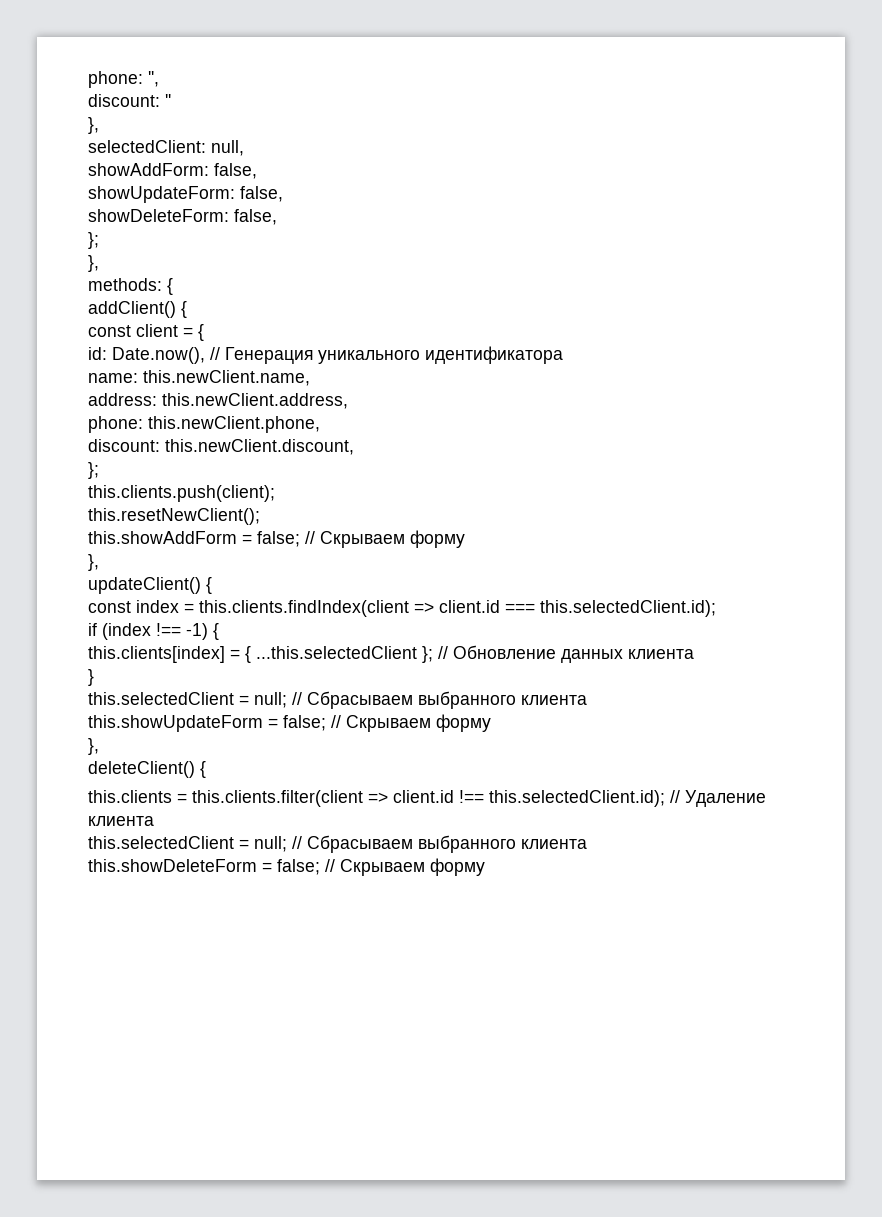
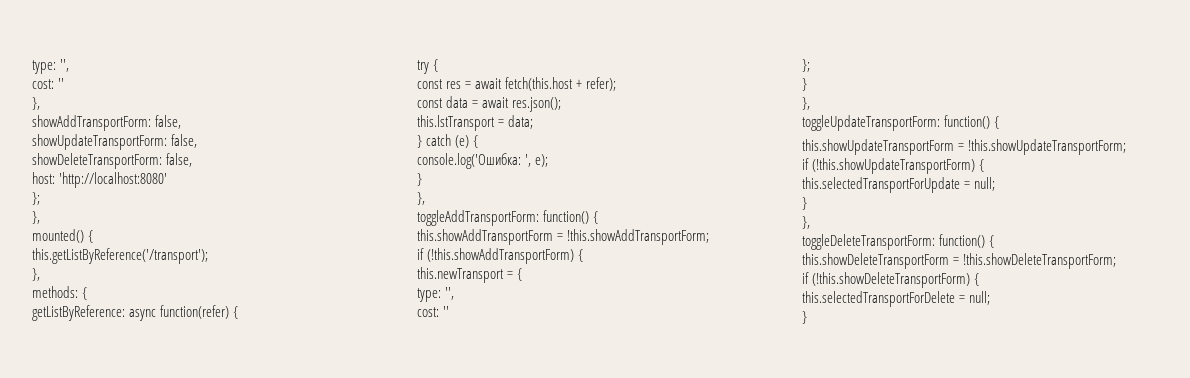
[88,71,159,88] [88,94,160,107] phone: '', // discount: -> [32,59,70,74] [32,79,54,89] type: '', // cost:
[88,140,244,156] [88,163,257,179] [88,186,283,203] [88,209,277,225] selectedClient: null, // showAddForm: false, // showUpdateForm: false, // showDeleteForm: false, -> [32,115,182,131] [32,134,198,150] [32,153,193,169] [32,172,168,188] showAddTransportForm: false, // showUpdateTransportForm: false, // showDeleteTransportForm: false, // host: 'http://localhost:8080'
[88,278,173,295] [88,301,187,318] [88,324,204,341] [88,346,563,364] [88,370,310,386] [88,393,348,409] [88,416,320,433] [88,439,354,455] [88,462,99,479] [88,485,275,502] [88,508,260,525] [88,530,465,548] [88,554,99,571] [88,577,212,594] [88,600,716,617] [88,623,219,640] [88,645,694,663] [88,669,94,686] [88,691,587,709] [88,714,491,732] [88,738,99,755] [88,761,206,778] [88,790,766,807] [88,816,154,826] [88,835,587,853] [88,858,485,876] methods: { // addClient() { // const client = { // id: Date.now(), // Генерация уникального идентификатора // name: this.newClient.name, // address: this.newClient.address, // phone: this.newClient.phone, // discount: this.newClient.discount, // }; // this.clients.push(client); // this.resetNewClient(); // this.showAddForm = false; // Скрываем форму // }, // updateClient() { // const index = this.clients.findIndex(client => client.id === this.selectedClient.id); // if (index !== -1) { // this.clients[index] = { ...this.selectedClient }; // Обновление данных клиента // } // this.selectedClient = null; // Сбрасываем выбранного клиента // this.showUpdateForm = false; // Скрываем форму // }, // deleteClient() { // this.clients = this.clients.filter(client => client.id !== this.selectedClient.id); // Удаление клиента // this.selectedClient = null; // Сбрасываем выбранного клиента // this.showDeleteForm = false; // Скрываем форму -> [32,229,94,243] [32,248,208,264] [32,268,40,281] [32,286,88,300] [32,305,239,321] [417,59,439,74] [417,77,617,91] [417,96,562,112] [417,115,534,131] [417,134,479,148] [417,153,549,169] [417,173,422,186] [417,192,425,205] [417,210,599,226] [417,229,710,245] [417,248,584,264] [417,267,523,283] [417,287,455,302] [417,306,450,317] [802,59,810,72] [802,78,807,91] [802,97,810,110] [802,115,1000,131] [802,139,1127,155] [802,158,985,174] [802,177,996,193] [802,197,807,210] [802,216,810,229] [802,234,995,250] [802,253,1117,269] [802,272,980,288] [802,291,991,307] [802,311,807,324] mounted() { // this.getListByReference('/transport'); // }, // methods: { // getListByReference: async function(refer) { // try { // const res = await fetch(this.host + refer); // const data = await res.json(); // this.lstTransport = data; // } catch (e) { // console.log('Ошибка: ', e); // } // }, // toggleAddTransportForm: function() { // this.showAddTransportForm = !this.showAddTransportForm; // if (!this.showAddTransportForm) { // this.newTransport = { // type: '', // cost: '' // }; // } // }, // toggleUpdateTransportForm: function() { // this.showUpdateTransportForm = !this.showUpdateTransportForm; // if (!this.showUpdateTransportForm) { // this.selectedTransportForUpdate = null; // } // }, // toggleDeleteTransportForm: function() { // this.showDeleteTransportForm = !this.showDeleteTransportForm; // if (!this.showDeleteTransportForm) { // this.selectedTransportForDelete = null; // }

